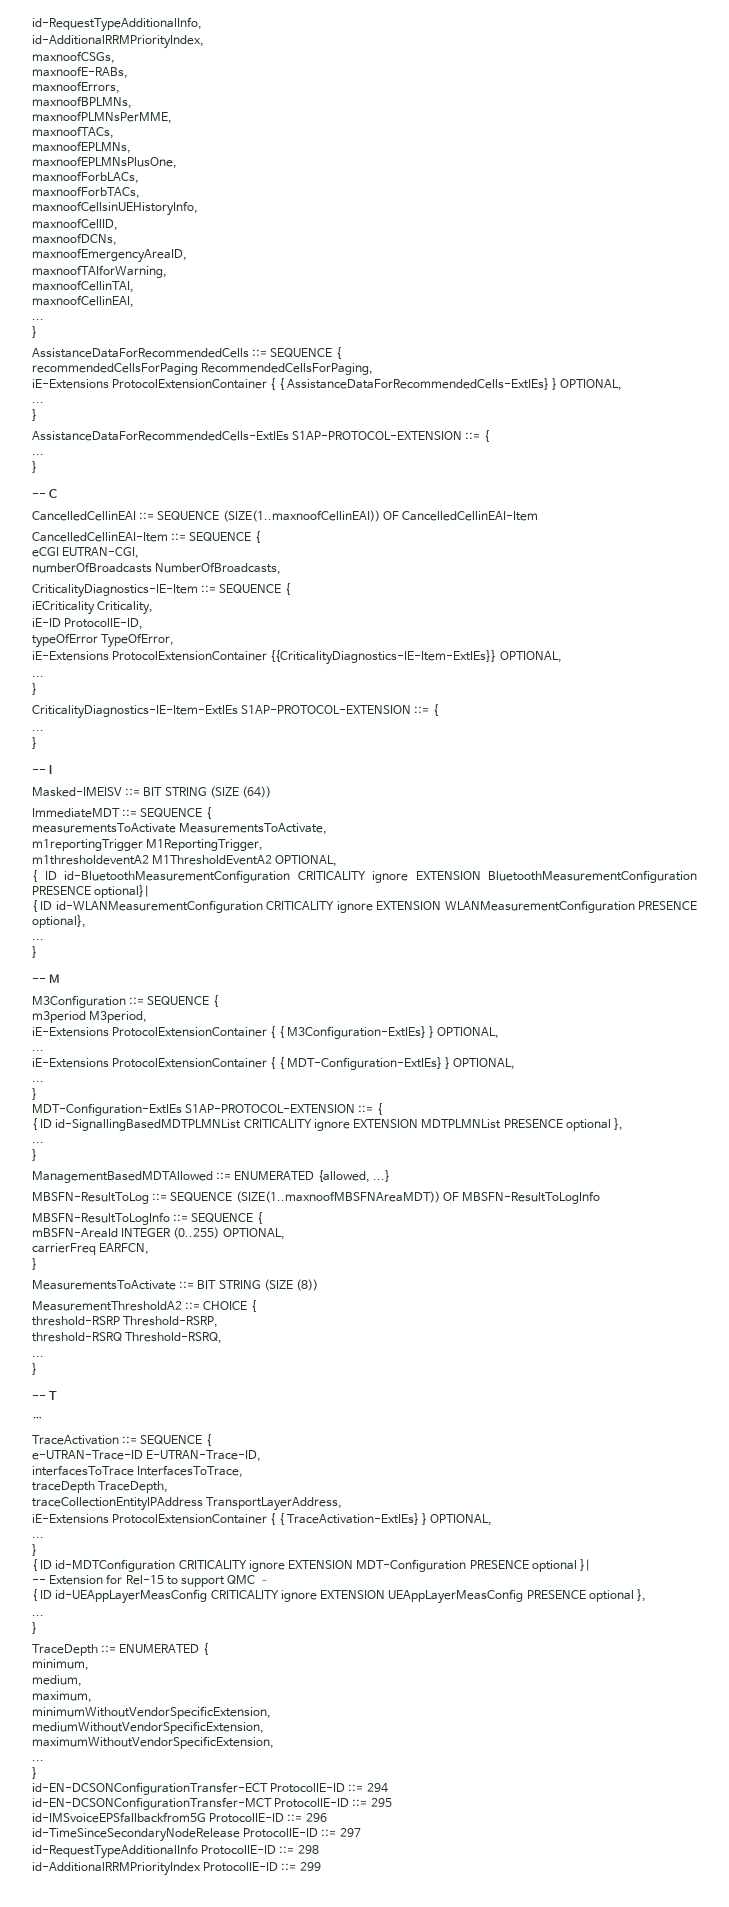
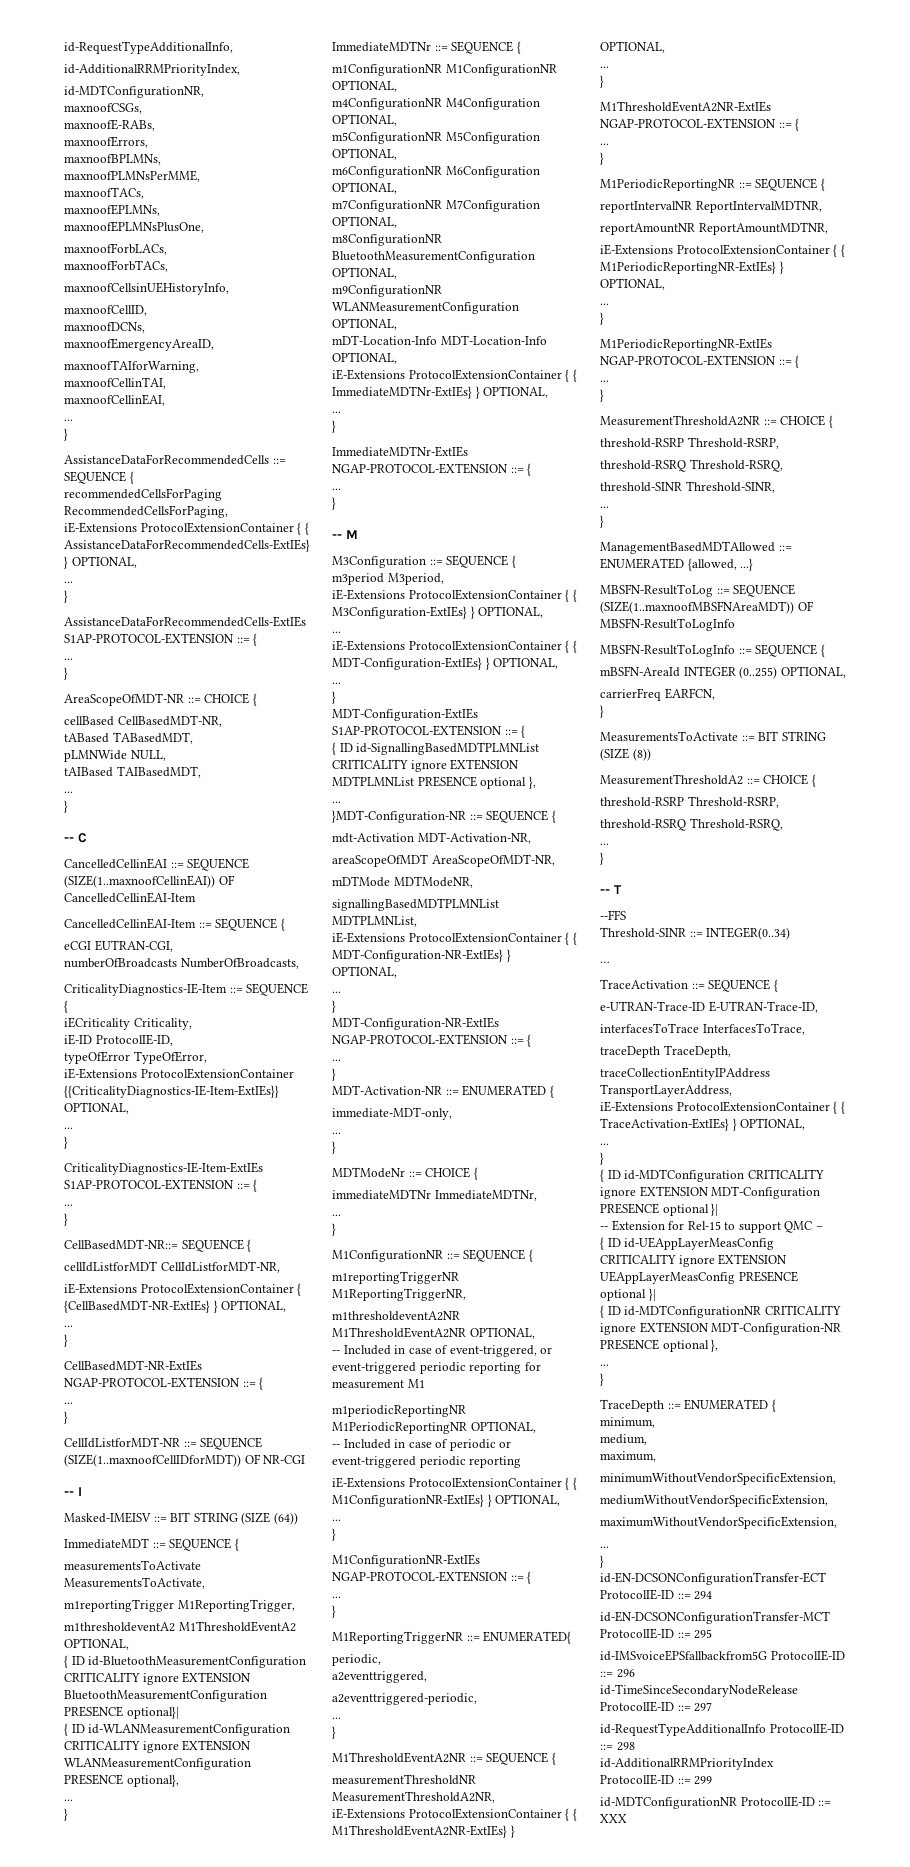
(204, 42) none -> [64,85,204,98] // id-MDTConfigurationNR,
(37, 467) none -> [64,693,257,706] [64,715,222,727] [64,732,193,744] [64,750,166,762] [64,766,201,778] [64,791,73,793] [64,800,68,813] // AreaScopeOfMDT-NR ::= CHOICE { // cellBased CellBasedMDT-NR, // tABased TABasedMDT, // pLMNWide NULL, // tAIBased TAIBasedMDT, // ... // }
(37, 743) none -> [64,1239,252,1252] [64,1261,280,1273] [64,1283,302,1296] [64,1300,287,1313] [64,1325,73,1327] [64,1334,68,1347] [64,1360,202,1371] [64,1377,264,1390] [64,1402,73,1404] [64,1411,68,1424] [64,1437,263,1450] [64,1454,306,1467] // CellBasedMDT-NR::= SEQUENCE { // cellIdListforMDT CellIdListforMDT-NR, // iE-Extensions ProtocolExtensionContainer { {CellBasedMDT-NR-ExtIEs} } OPTIONAL, // ... // } // CellBasedMDT-NR-ExtIEs NGAP-PROTOCOL-EXTENSION ::= { // ... // } // CellIdListforMDT-NR ::= SEQUENCE (SIZE(1..maxnoofCellIDforMDT)) OF NR-CGI
(37, 952) none -> [332,41,521,54] [332,64,557,76] [332,80,397,92] [332,98,540,110] [332,114,397,126] [332,132,540,144] [332,148,397,160] [332,166,540,178] [332,182,397,194] [332,200,540,212] [332,216,397,228] [332,234,442,246] [332,251,535,263] [332,267,397,279] [332,285,442,297] [332,302,519,314] [332,318,397,330] [332,335,547,345] [332,352,397,364] [332,369,577,382] [332,386,549,399] [332,411,341,413] [332,420,336,433] [332,446,468,457] [332,463,532,476] [332,488,341,490] [332,497,336,510] // ImmediateMDTNr ::= SEQUENCE { // m1ConfigurationNR M1ConfigurationNR OPTIONAL, // m4ConfigurationNR M4Configuration OPTIONAL, // m5ConfigurationNR M5Configuration OPTIONAL, // m6ConfigurationNR M6Configuration OPTIONAL, // m7ConfigurationNR M7Configuration OPTIONAL, // m8ConfigurationNR BluetoothMeasurementConfiguration OPTIONAL, // m9ConfigurationNR WLANMeasurementConfiguration OPTIONAL, // mDT-Location-Info MDT-Location-Info OPTIONAL, // iE-Extensions ProtocolExtensionContainer { { ImmediateMDTNr-ExtIEs} } OPTIONAL, // ... // } // ImmediateMDTNr-ExtIEs NGAP-PROTOCOL-EXTENSION ::= { // ... // }
(44, 1142) none -> [332,810,556,823] [332,832,531,844] [332,854,555,867] [332,876,473,888] [332,898,499,911] [332,915,417,927] [332,932,577,945] [332,949,511,962] [332,966,397,978] [332,991,341,993] [332,1000,336,1013] [332,1017,499,1030] [332,1034,532,1047] [332,1059,341,1061] [332,1068,336,1081] [332,1085,554,1098] [332,1107,452,1120] [332,1132,341,1134] [332,1141,336,1154] [332,1167,478,1180] [332,1189,537,1201] [332,1214,341,1216] [332,1223,336,1236] [332,1249,533,1262] [332,1271,459,1284] [332,1288,466,1301] [332,1311,460,1321] [332,1327,535,1339] [332,1345,553,1357] [332,1362,541,1374] [332,1379,425,1389] [332,1405,466,1417] [332,1421,536,1434] [332,1439,512,1451] [332,1456,522,1468] [332,1477,577,1490] [332,1494,561,1507] [332,1519,341,1521] [332,1528,336,1541] [332,1554,480,1567] [332,1571,532,1584] [332,1596,341,1598] [332,1605,336,1618] [332,1631,572,1644] [332,1654,381,1666] [332,1671,427,1683] [332,1693,477,1705] [332,1717,341,1719] [332,1726,336,1739] [332,1752,556,1765] [332,1774,476,1785] [332,1791,495,1803] [332,1808,577,1821] [332,1825,515,1838] [600,41,665,53] [600,66,609,68] [600,75,604,88] [600,101,771,112] [600,118,800,131] [600,143,609,145] [600,152,604,165] [600,178,825,191] [600,200,822,213] [600,222,828,235] [600,244,845,257] [600,261,784,274] [600,278,665,290] [600,303,609,305] [600,312,604,325] [600,338,772,351] [600,355,800,368] [600,380,609,382] [600,389,604,402] [600,415,833,428] [600,437,779,449] [600,459,783,472] [600,481,775,493] [600,506,609,508] // }MDT-Configuration-NR ::= SEQUENCE { // mdt-Activation MDT-Activation-NR, // areaScopeOfMDT AreaScopeOfMDT-NR, // mDTMode MDTModeNR, // signallingBasedMDTPLMNList MDTPLMNList, // iE-Extensions ProtocolExtensionContainer { { MDT-Configuration-NR-ExtIEs} } OPTIONAL, // ... // } // MDT-Configuration-NR-ExtIEs NGAP-PROTOCOL-EXTENSION ::= { // ... // } // MDT-Activation-NR ::= ENUMERATED { // immediate-MDT-only, // ... // } // MDTModeNr ::= CHOICE { // immediateMDTNr ImmediateMDTNr, // ... // } // M1ConfigurationNR ::= SEQUENCE { // m1reportingTriggerNR M1ReportingTriggerNR, // m1thresholdeventA2NR M1ThresholdEventA2NR OPTIONAL, // -- Included in case of event-triggered, or event-triggered periodic reporting for measurement M1 // m1periodicReportingNR M1PeriodicReportingNR OPTIONAL, // -- Included in case of periodic or event-triggered periodic reporting // iE-Extensions ProtocolExtensionContainer { { M1ConfigurationNR-ExtIEs} } OPTIONAL, // ... // } // M1ConfigurationNR-ExtIEs NGAP-PROTOCOL-EXTENSION ::= { // ... // } // M1ReportingTriggerNR ::= ENUMERATED{ // periodic, // a2eventtriggered, // a2eventtriggered-periodic, // ... // } // M1ThresholdEventA2NR ::= SEQUENCE { // measurementThresholdNR MeasurementThresholdA2NR, // iE-Extensions ProtocolExtensionContainer { { M1ThresholdEventA2NR-ExtIEs} } OPTIONAL, // ... // } // M1ThresholdEventA2NR-ExtIEs NGAP-PROTOCOL-EXTENSION ::= { // ... // } // M1PeriodicReportingNR ::= SEQUENCE { // reportIntervalNR ReportIntervalMDTNR, // reportAmountNR ReportAmountMDTNR, // iE-Extensions ProtocolExtensionContainer { { M1PeriodicReportingNR-ExtIEs} } OPTIONAL, // ... // } // M1PeriodicReportingNR-ExtIEs NGAP-PROTOCOL-EXTENSION ::= { // ... // } // MeasurementThresholdA2NR ::= CHOICE { // threshold-RSRP Threshold-RSRP, // threshold-RSRQ Threshold-RSRQ, // threshold-SINR Threshold-SINR, // ...
(58, 1395) none -> [600,910,626,920] [600,927,791,940] // --FFS // Threshold-SINR ::= INTEGER(0..34)
(634, 1596) none -> [648,1288,656,1301] [600,1305,841,1318] [600,1322,842,1335] [600,1339,709,1352] }| // { ID id-MDTConfigurationNR CRITICALITY ignore EXTENSION MDT-Configuration-NR PRESENCE optional
(321, 1866) none -> [600,1796,832,1809] [600,1814,627,1823] // id-MDTConfigurationNR ProtocolIE-ID ::= XXX

